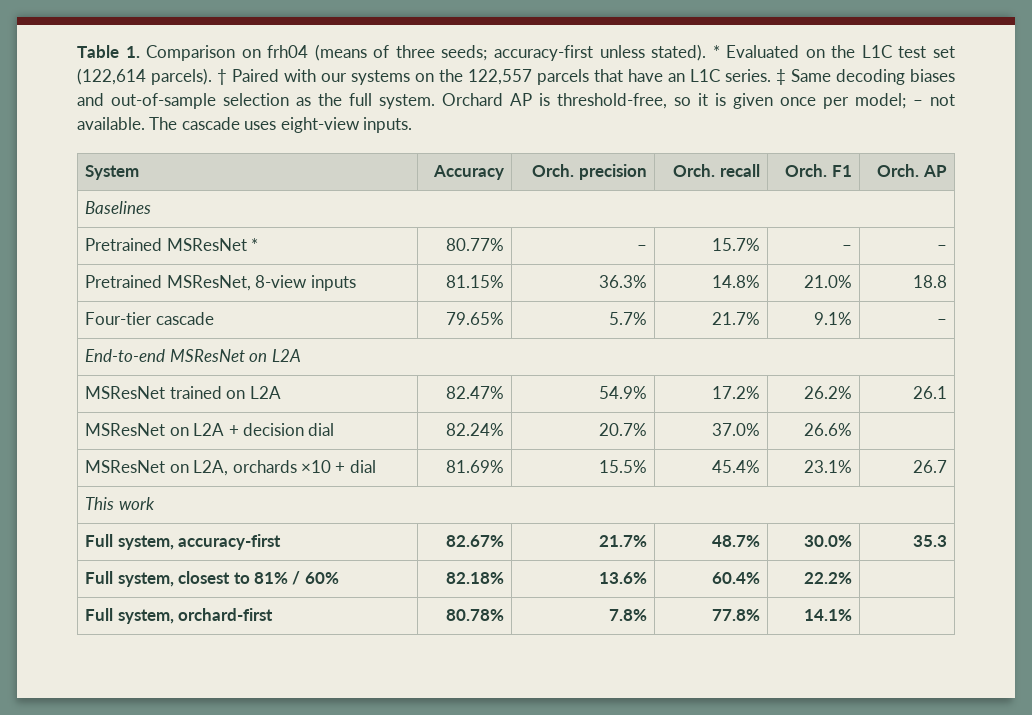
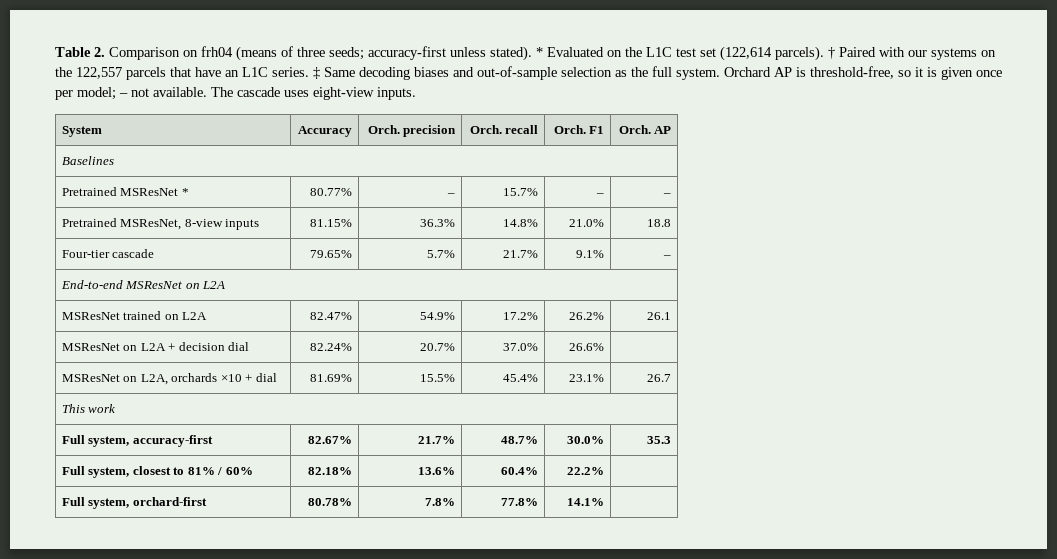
[125,46,140,58] 1. -> [94,47,105,57] 2.

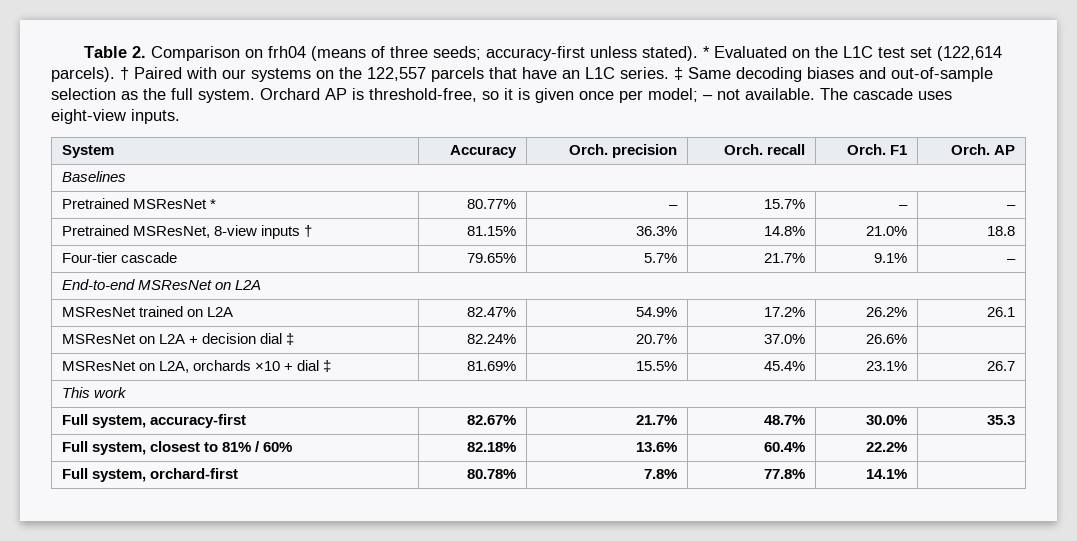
(260, 224) none -> [303,225,312,237] †
(250, 346) none -> [285,333,294,345] ‡
(277, 377) none -> [323,360,332,372] ‡

